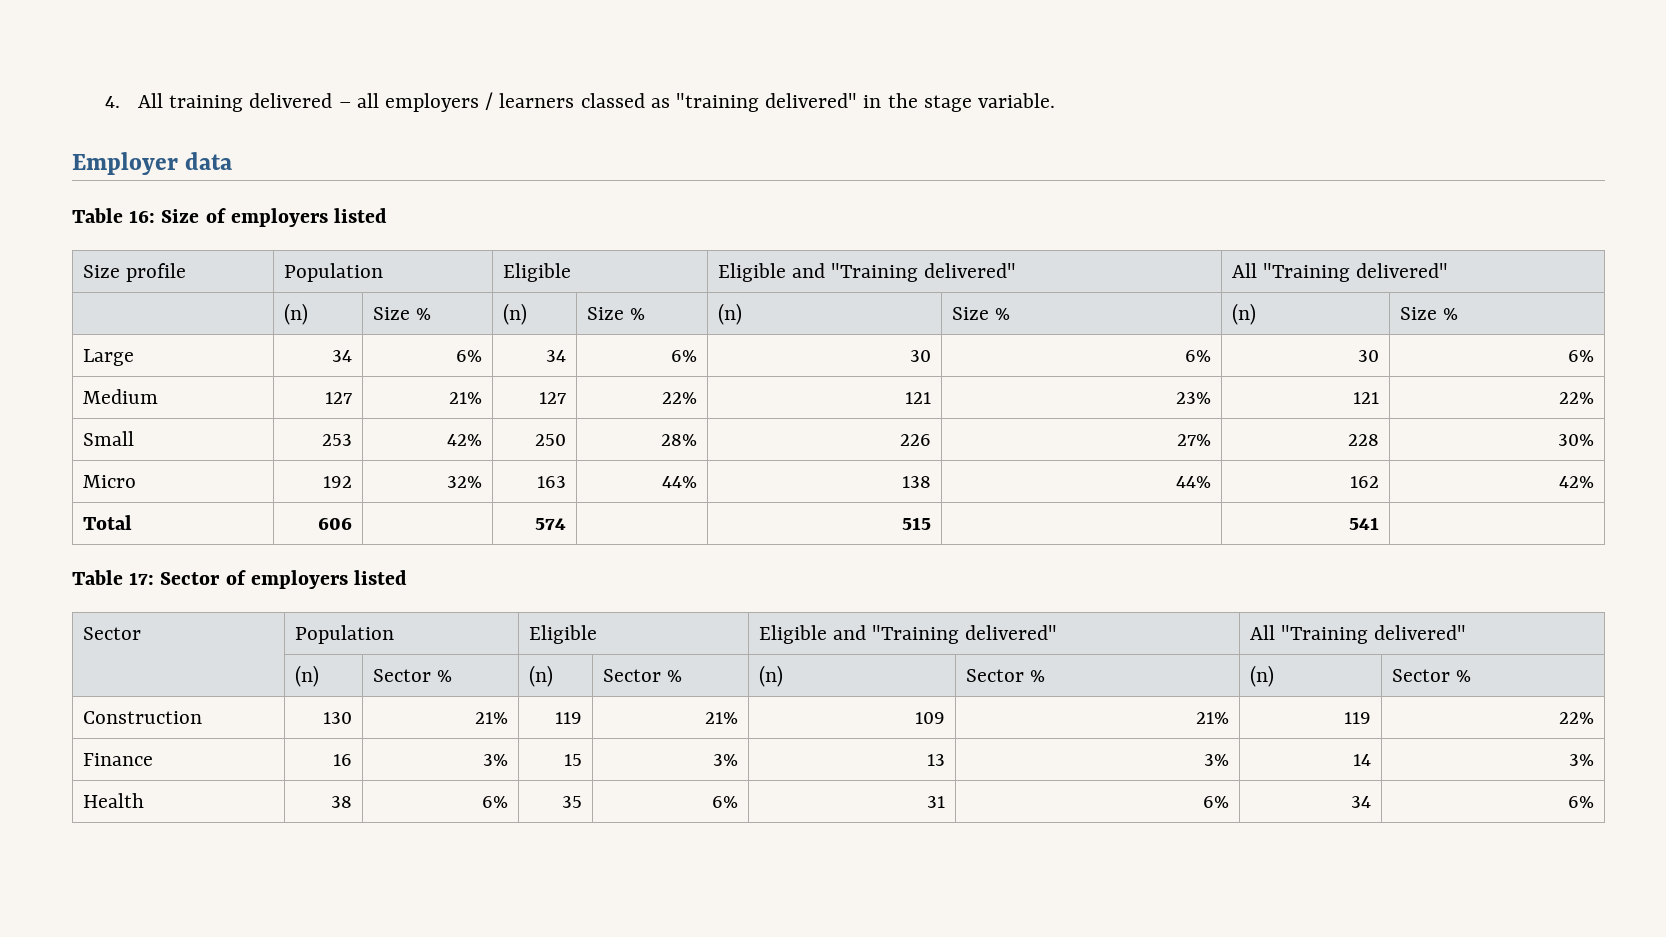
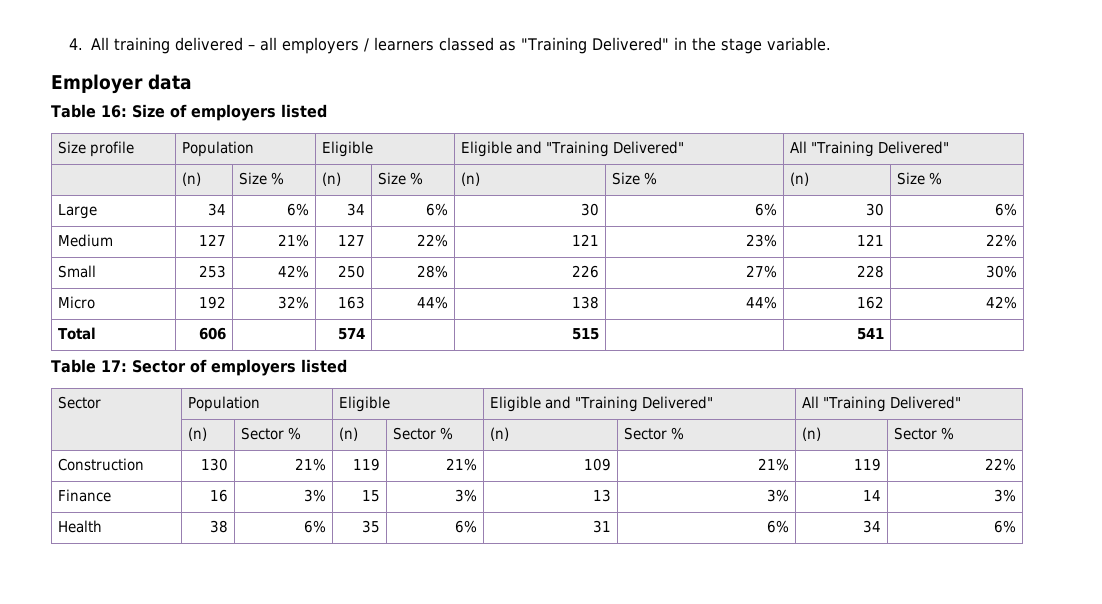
[676,93,858,112] "training delivered" -> [521,37,670,54] "Training Delivered"
[924,263,1017,278] [1231,263,1449,282] delivered" | All "Training delivered" -> [612,141,684,154] [789,141,949,157] Delivered" | All "Training Delivered"
[965,625,1058,640] [1249,625,1467,644] delivered" | All "Training delivered" -> [641,396,713,409] [801,396,961,412] Delivered" | All "Training Delivered"

